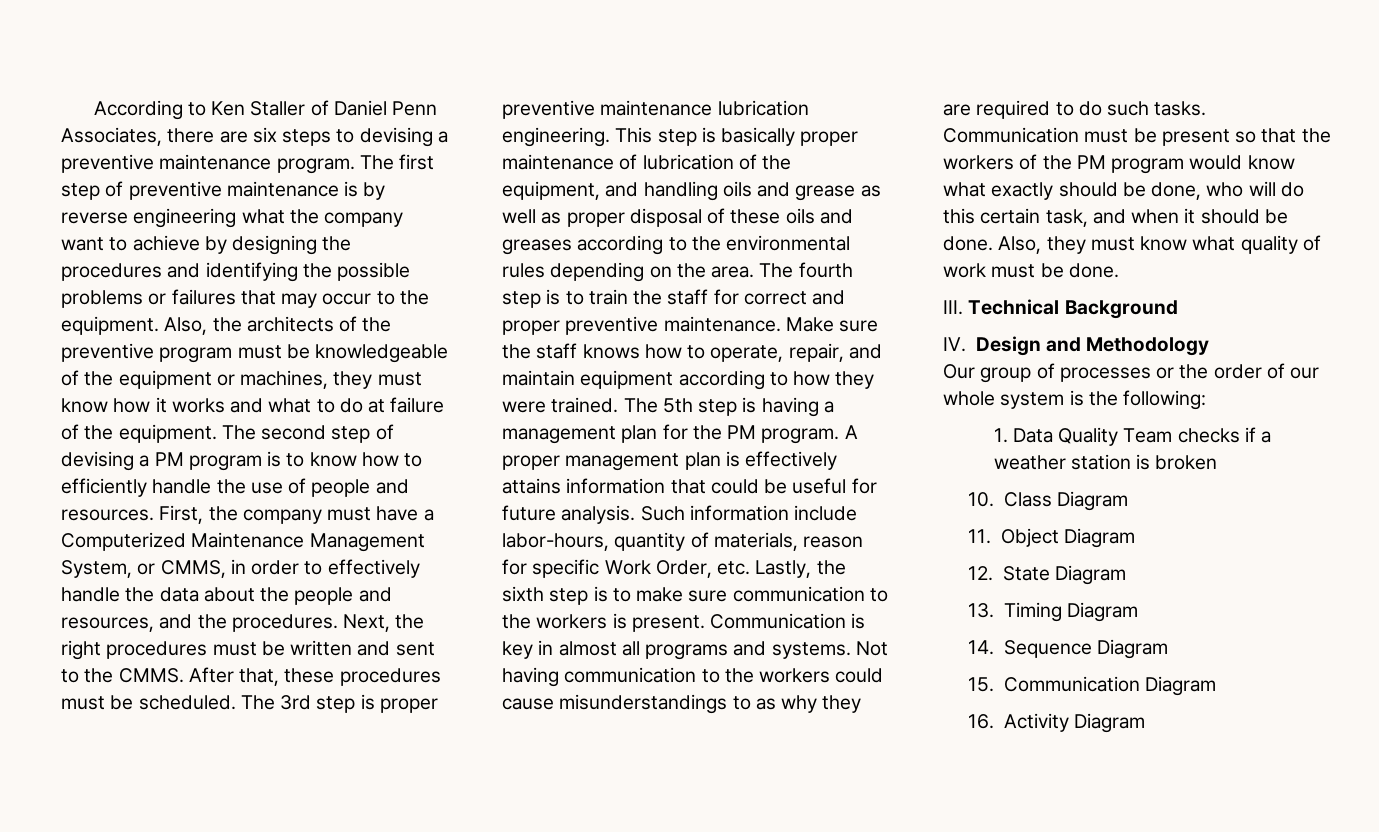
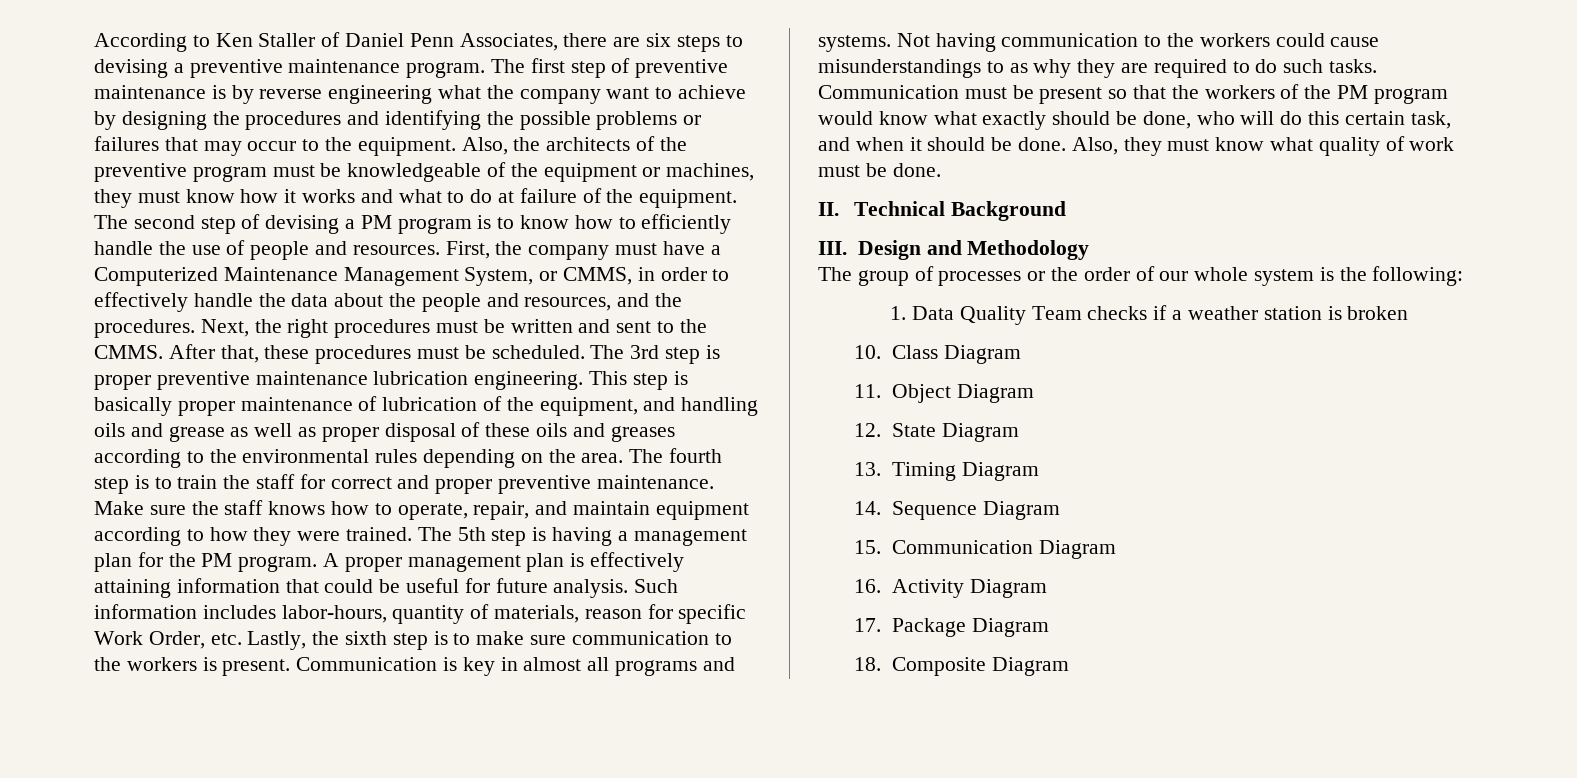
[502,478,561,494] attains -> [94,579,171,598] attaining
[794,505,858,521] include -> [202,605,276,619] includes
[943,300,963,315] III. -> [818,202,839,216] II.
[943,337,966,352] IV. -> [818,241,847,255] III.
[943,364,975,379] Our -> [818,267,852,281] The
(1146, 723) none -> [854,618,1049,637] [854,657,1069,676] // 17. Package Diagram // 18. Composite Diagram

